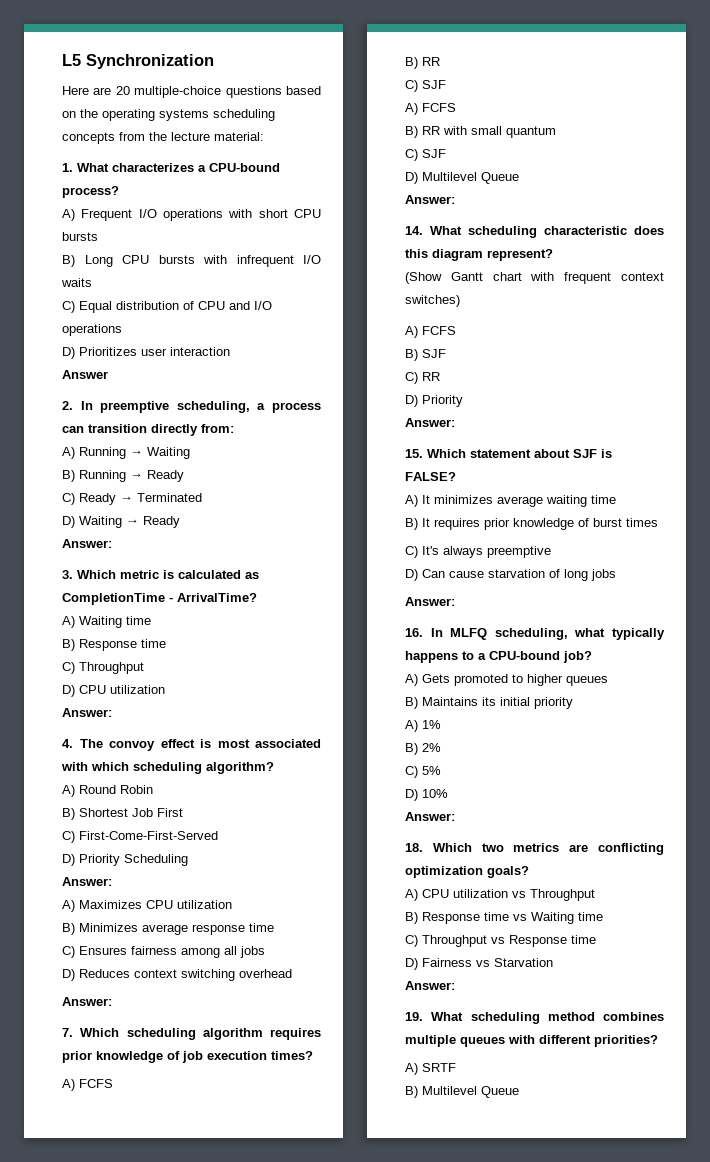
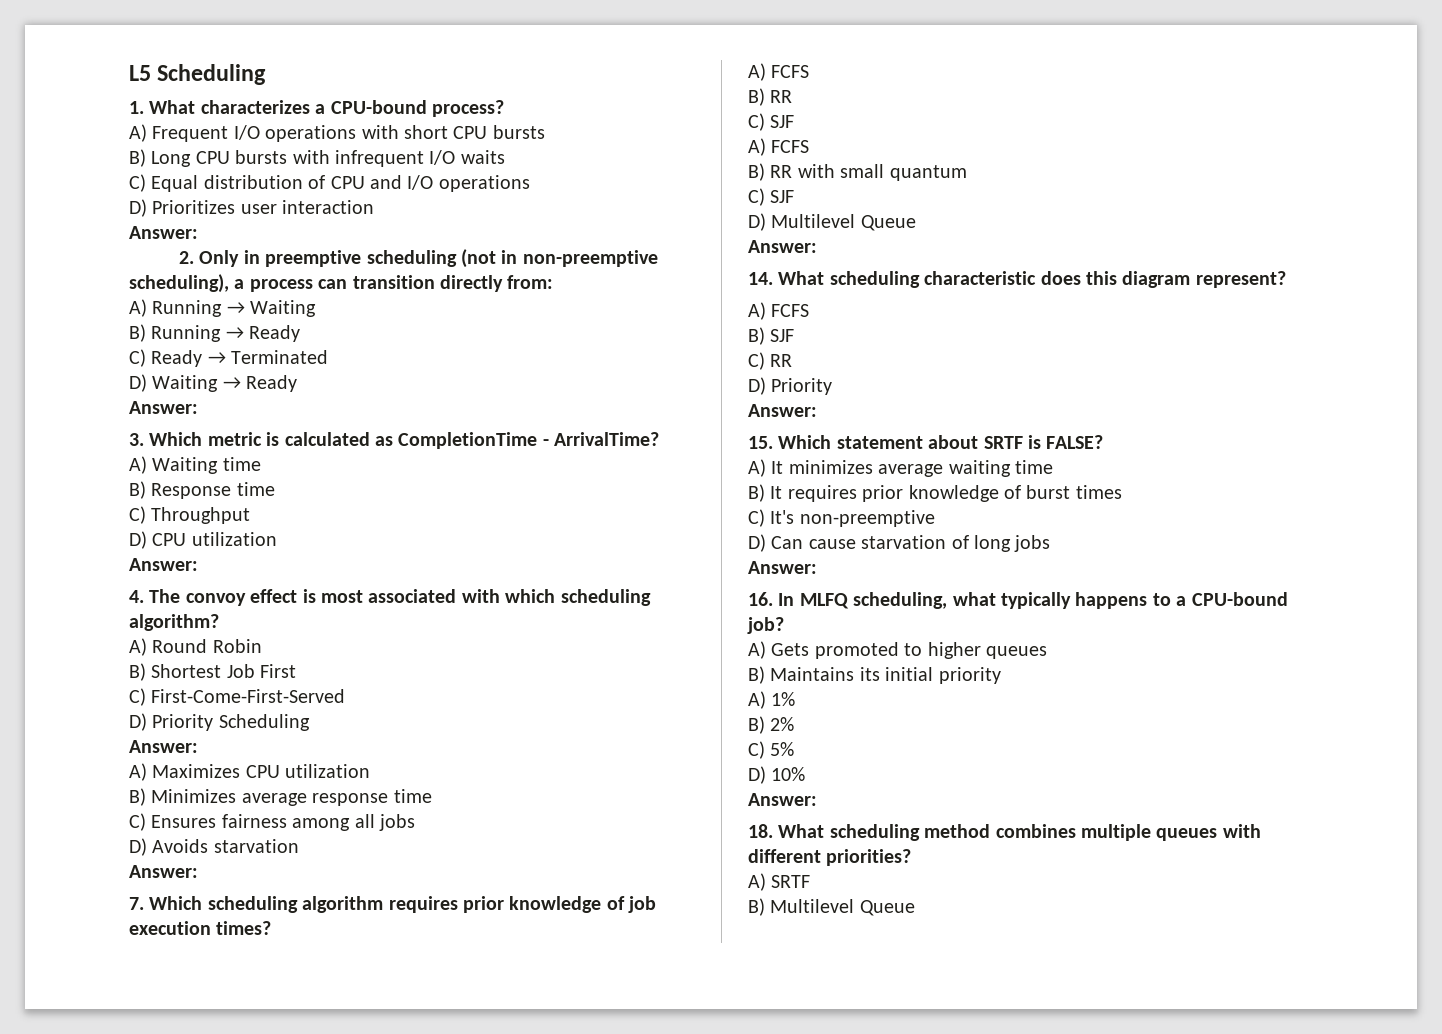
[86,54,214,69] [62,86,321,98] [62,109,275,121] [62,132,264,144] Synchronization // Here are 20 multiple-choice questions based on the operating systems scheduling concepts from the lecture material: -> [157,64,267,85] Scheduling
[62,370,108,379] Answer -> [129,226,198,239] Answer:
[80,401,250,413] In preemptive scheduling, -> [199,249,658,268] [129,274,229,293] Only in preemptive scheduling (not in non-preemptive scheduling),
[79,969,292,981] Reduces context switching overhead -> [152,839,299,853] Avoids starvation
[405,272,664,284] [405,295,460,307] // (Show Gantt chart with frequent context switches) -> (1286, 279) none
[573,449,597,458] SJF -> [983,436,1023,449] SRTF
[443,546,551,558] always preemptive -> [799,510,935,527] non-preemptive
[432,843,664,855] [405,866,529,878] [405,889,595,901] [405,912,603,924] [405,935,596,947] [405,958,553,970] [405,981,455,990] [405,1012,423,1021] Which two metrics are conflicting optimization goals? // A) CPU utilization vs Throughput // B) Response time vs Waiting time // C) Throughput vs Response time // D) Fairness vs Starvation // Answer: // 19. -> (773, 831) none

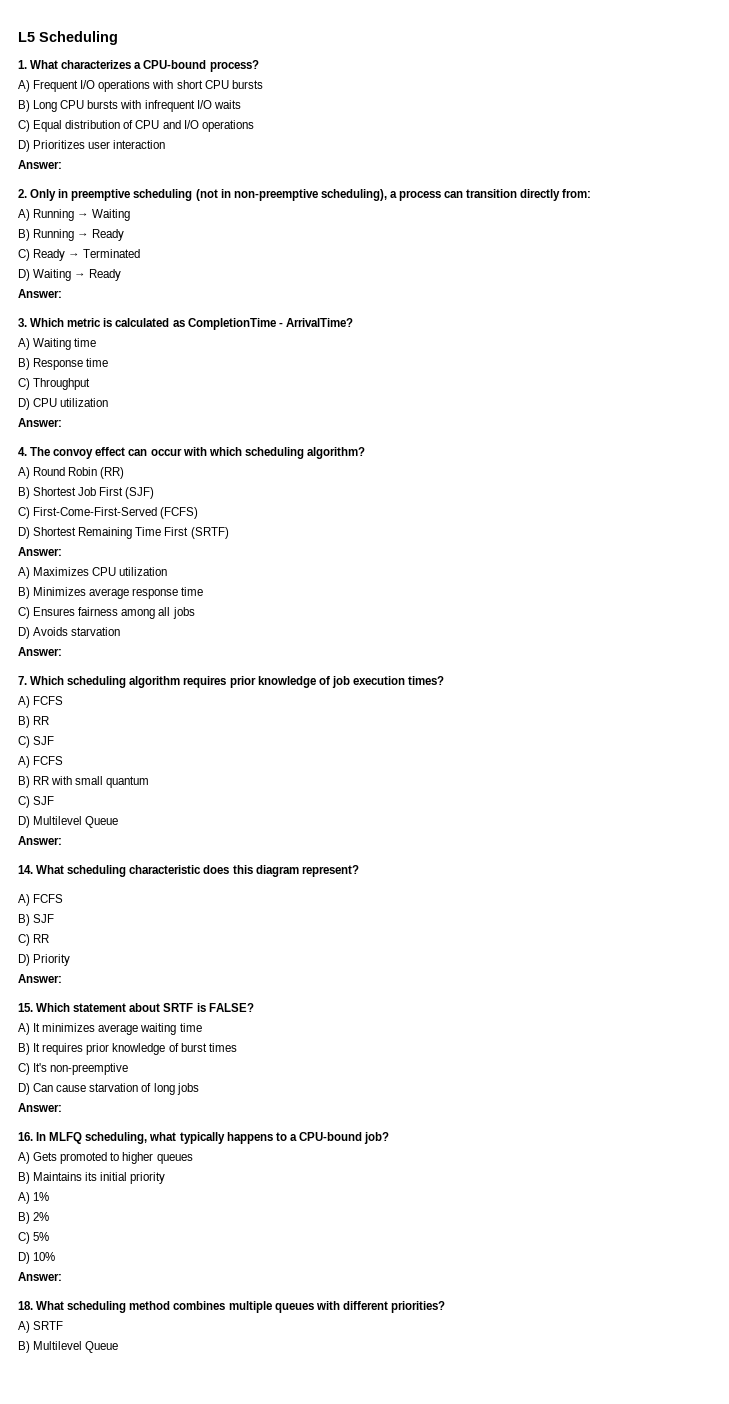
[302,589,457,603] is most associated -> [128,448,182,456] can occur
(262, 646) none -> [100,467,125,479] (RR)
(297, 671) none -> [125,487,155,499] (SJF)
[129,713,310,731] // D) Priority Scheduling -> [160,507,199,519] [18,527,229,539] (FCFS) // D) Shortest Remaining Time First (SRTF)

